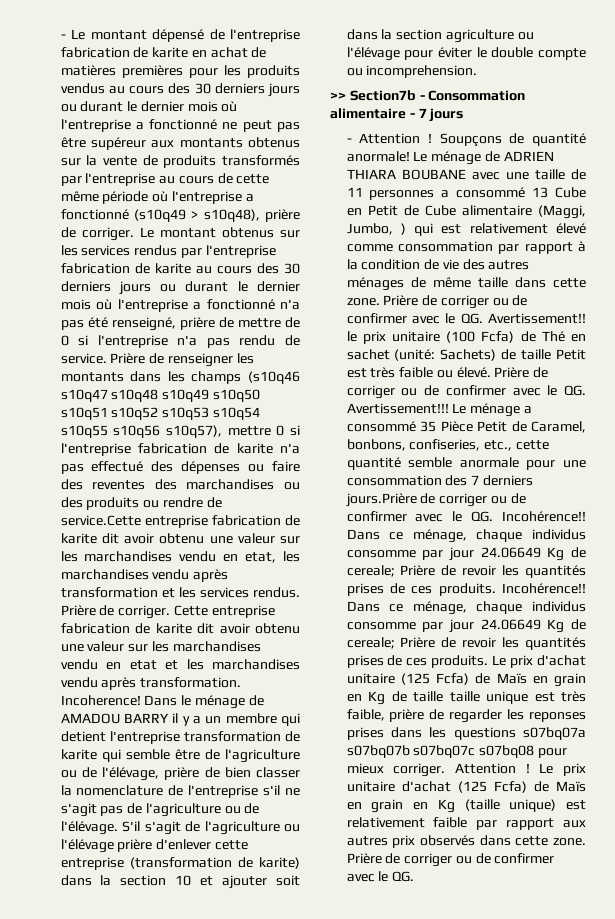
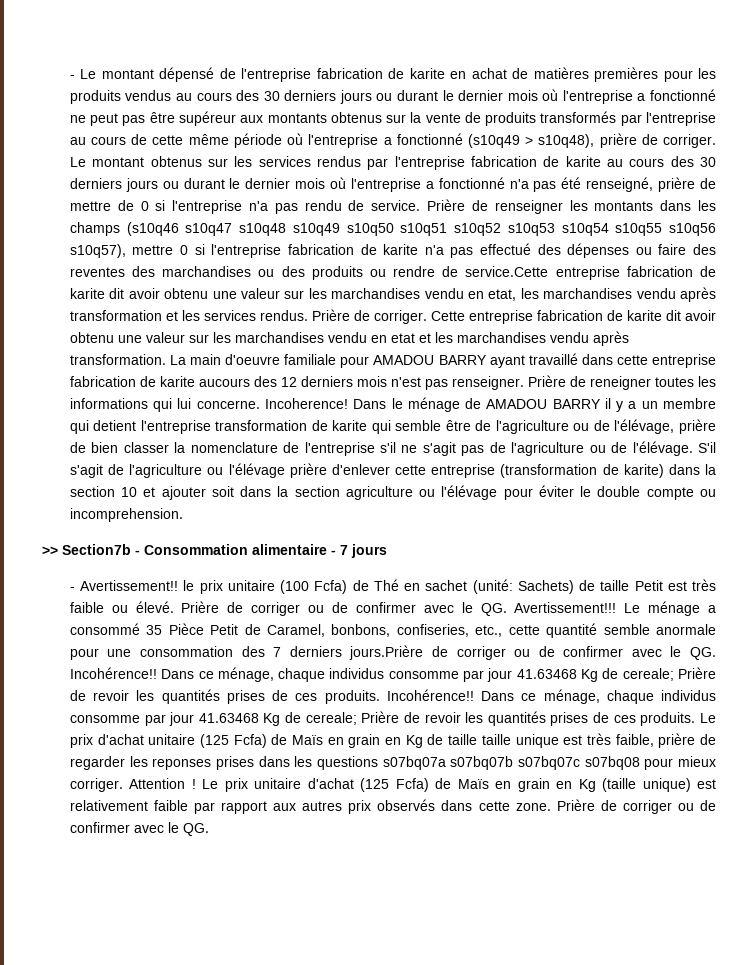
(242, 682) none -> [169,353,716,368] [69,375,716,390] [69,398,260,412] La main d'oeuvre familiale pour AMADOU BARRY ayant travaillé dans cette entreprise fabrication de karite aucours des 12 derniers mois n'est pas renseigner. Prière de reneigner toutes les informations qui lui concerne.
[359,133,586,147] [346,151,554,165] [346,169,586,180] [346,187,586,200] [346,205,586,219] [346,223,586,236] [346,241,586,254] [346,259,530,270] [346,277,586,291] [346,295,528,309] [346,313,483,324] Attention ! Soupçons de quantité anormale! Le ménage de ADRIEN THIARA BOUBANE avec une taille de 11 personnes a consommé 13 Cube en Petit de Cube alimentaire (Maggi, Jumbo, ) qui est relativement élevé comme consommation par rapport à la condition de vie des autres ménages de même taille dans cette zone. Prière de corriger ou de confirmer avec le QG. -> (75, 589) none
[480,547,541,558] 24.06649 -> [516,669,577,679] 41.63468
[480,619,541,630] 24.06649 -> [198,713,259,723] 41.63468

